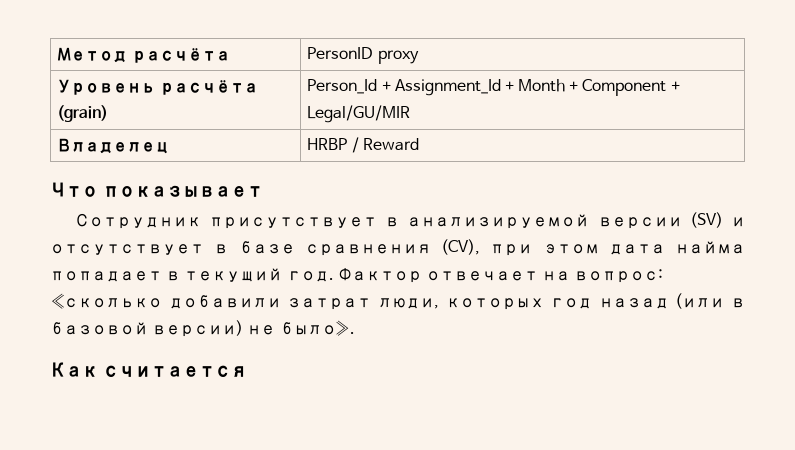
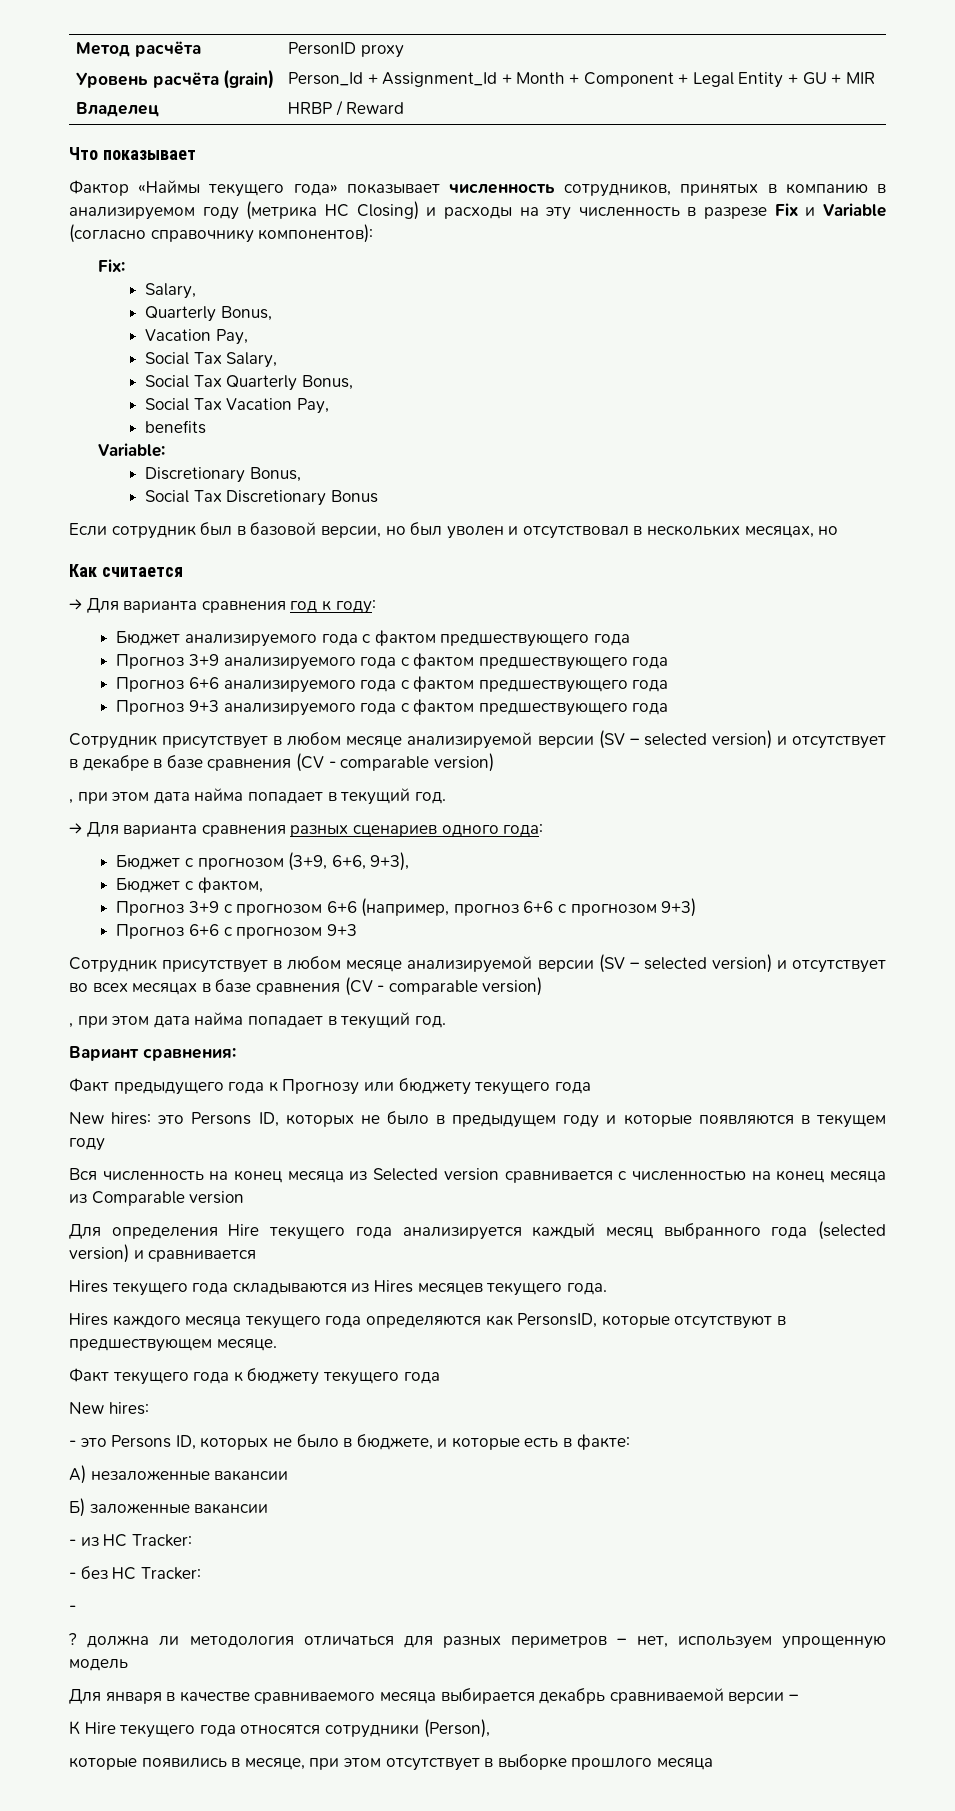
[307,105,411,123] Legal/GU/MIR -> [692,72,875,88] Legal Entity + GU + MIR
[74,212,745,229] [50,239,745,256] [50,268,664,283] [50,293,745,310] [50,320,355,337] [50,362,247,377] Сотрудник присутствует в анализируемой версии (SV) и отсутствует в базе сравнения (CV), при этом дата найма попадает в текущий год. Фактор отвечает на вопрос: «сколько добавили затрат люди, которых год назад (или в базовой версии) не было». // Как считается -> [69,180,887,197] [69,201,886,220] [69,224,374,243] [97,259,125,272] [145,283,197,299] [145,306,272,322] [145,329,248,345] [145,352,278,368] [145,375,353,391] [145,398,329,414] [145,420,207,434] [97,443,165,457] [145,467,301,483] [145,490,378,506] [69,522,839,539] [69,564,183,577] [69,598,376,614] [116,630,630,647] [116,653,669,670] [116,676,669,693] [116,699,669,716] [69,730,887,749] [69,753,494,772] [69,788,446,805] [69,822,544,837] [116,852,410,871] [116,877,263,893] [116,898,697,917] [116,924,357,939] [69,954,887,973] [69,977,543,996] [69,1012,446,1029] [69,1046,236,1061] [69,1078,591,1095] [69,1111,886,1128] [69,1138,105,1151] [69,1168,887,1183] [69,1191,245,1206] [69,1221,887,1240] [69,1244,257,1263] [69,1280,607,1296] [69,1313,786,1329] [69,1339,277,1352] [69,1368,440,1385] [69,1402,149,1415] [69,1434,630,1450] [69,1465,289,1484] [69,1498,269,1517] [69,1534,192,1547] [69,1566,201,1580] [69,1605,76,1612] [68,1633,886,1649] [69,1659,128,1671] [69,1688,799,1704] [69,1719,490,1738] [69,1754,713,1771] Фактор «Наймы текущего года» показывает численность сотрудников, принятых в компанию в анализируемом году (метрика HC Closing) и расходы на эту численность в разрезе Fix и Variable (согласно справочнику компонентов): // Fix: // Salary, // Quarterly Bonus, // Vacation Pay, // Social Tax Salary, // Social Tax Quarterly Bonus, // Social Tax Vacation Pay, // benefits // Variable: // Discretionary Bonus, // Social Tax Discretionary Bonus // Если сотрудник был в базовой версии, но был уволен и отсутствовал в нескольких месяцах, но // Как считается // → Для варианта сравнения год к году: // Бюджет анализируемого года с фактом предшествующего года // Прогноз 3+9 анализируемого года с фактом предшествующего года // Прогноз 6+6 анализируемого года с фактом предшествующего года // Прогноз 9+3 анализируемого года с фактом предшествующего года // Сотрудник присутствует в любом месяце анализируемой версии (SV – selected version) и отсутствует в декабре в базе сравнения (CV - comparable version) // , при этом дата найма попадает в текущий год. // → Для варианта сравнения разных сценариев одного года: // Бюджет с прогнозом (3+9, 6+6, 9+3), // Бюджет с фактом, // Прогноз 3+9 с прогнозом 6+6 (например, прогноз 6+6 с прогнозом 9+3) // Прогноз 6+6 с прогнозом 9+3 // Сотрудник присутствует в любом месяце анализируемой версии (SV – selected version) и отсутствует во всех месяцах в базе сравнения (CV - comparable version) // , при этом дата найма попадает в текущий год. // Вариант сравнения: // Факт предыдущего года к Прогнозу или бюджету текущего года // New hires: это Persons ID, которых не было в предыдущем году и которые появляются в текущем году // Вся численность на конец месяца из Selected version сравнивается с численностью на конец месяца из Comparable version // Для определения Hire текущего года анализируется каждый месяц выбранного года (selected version) и сравнивается // Hires текущего года складываются из Hires месяцев текущего года. // Hires каждого месяца текущего года определяются как PersonsID, которые отсутствуют в предшествующем месяце. // Факт текущего года к бюджету текущего года // New hires: // - это Persons ID, которых не было в бюджете, и которые есть в факте: // А) незаложенные вакансии // Б) заложенные вакансии // - из HC Tracker: // - без HC Tracker: // - // ? должна ли методология отличаться для разных периметров – нет, используем упрощенную модель // Для января в качестве сравниваемого месяца выбирается декабрь сравниваемой версии – // К Hire текущего года относятся сотрудники (Person), // которые появились в месяце, при этом отсутствует в выборке прошлого месяца

